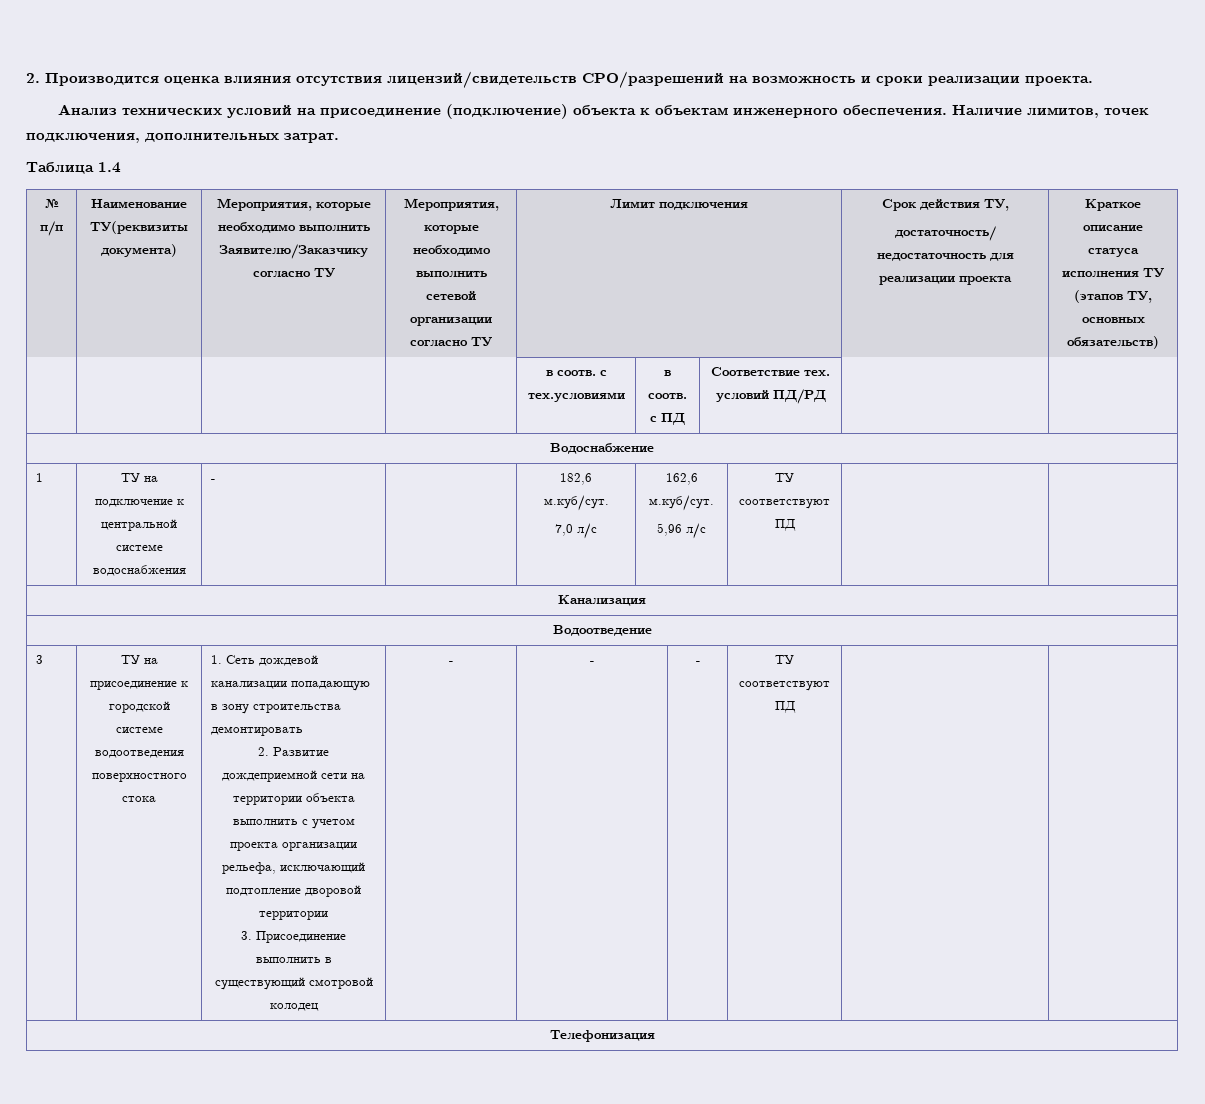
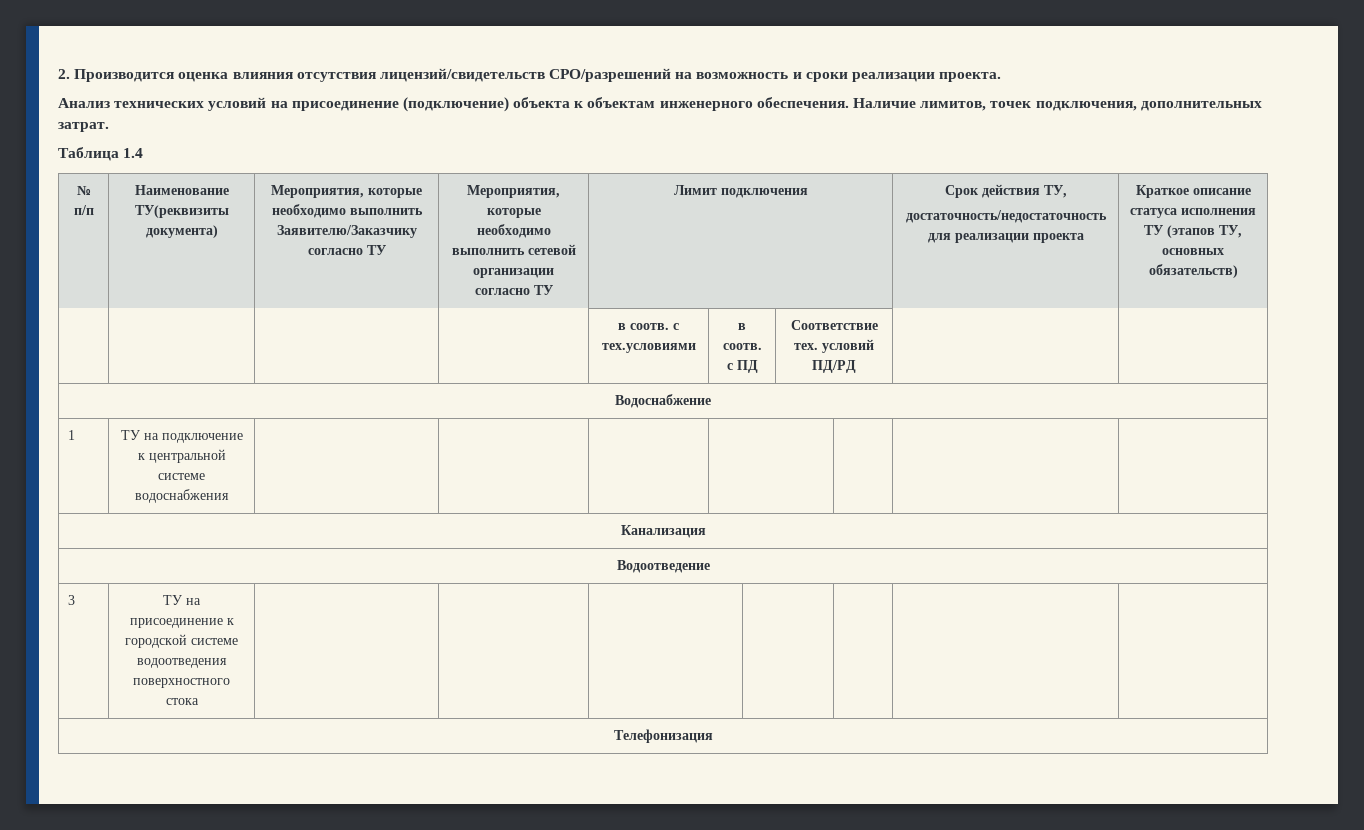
[211,479,216,482] [560,473,592,485] [543,495,609,511] [555,523,597,539] [665,473,698,485] [649,495,714,511] [657,523,706,539] [775,473,794,483] [739,499,830,509] [774,519,796,531] - | | 182,6 м.куб/сут. // 7,0 л/с | 162,6 м.куб/сут. // 5,96 л/с | ТУ соответствуют ПД -> (229, 496) | | | |
[211,655,319,666] [211,681,371,691] [211,704,342,714] [211,726,304,736] [258,747,329,756] [222,770,365,782] [232,793,355,805] [232,818,355,829] [230,842,357,851] [222,862,365,874] [226,885,361,897] [259,911,328,920] [241,931,346,943] [255,957,332,963] [214,977,373,990] [269,1003,319,1011] [449,661,453,664] [590,661,595,664] [695,661,700,664] [775,655,794,665] [739,681,830,691] [774,701,796,713] 1. Сеть дождевой канализации попадающую в зону строительства демонтировать // 2. Развитие дождеприемной сети на территории объекта выполнить с учетом проекта организации рельефа, исключающий подтопление дворовой территории // 3. Присоединение выполнить в существующий смотровой колодец | - | - | - | ТУ соответствуют ПД -> (199, 701) | | | |

